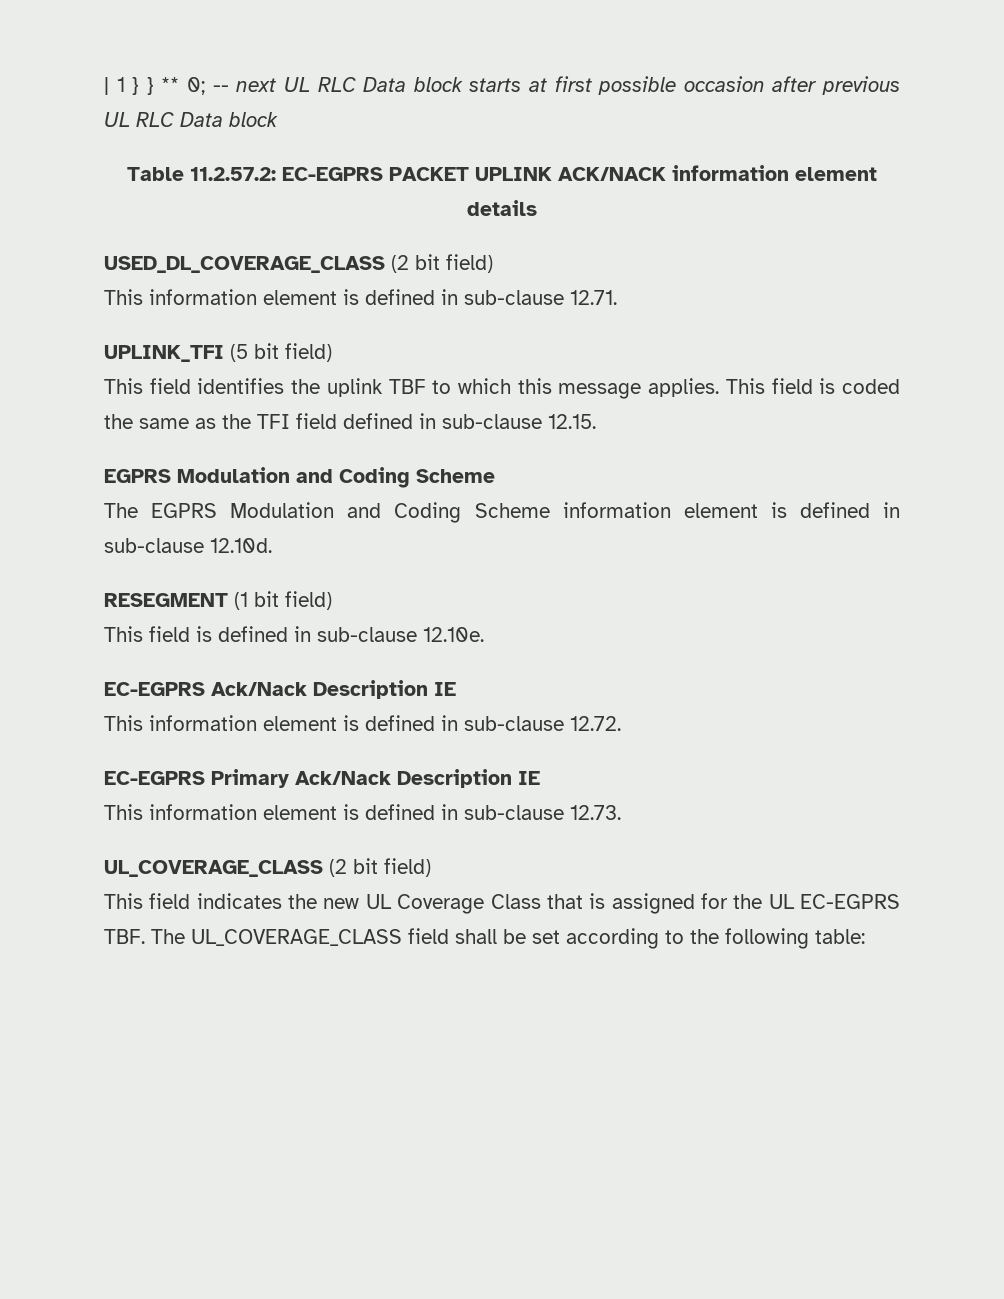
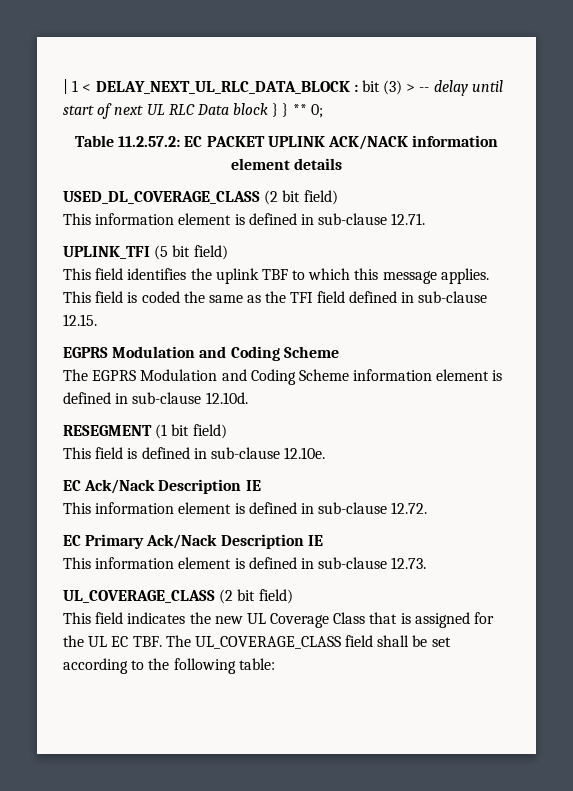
[132,77,229,95] } } ** 0; -- -> [82,80,503,96] [63,103,113,119] < DELAY_NEXT_UL_RLC_DATA_BLOCK : bit (3) > -- delay until start of
[469,76,900,95] [104,112,278,127] starts at first possible occasion after previous UL RLC Data block -> [272,103,323,118] } } ** 0;
[282,167,383,181] EC-EGPRS -> [184,136,203,147] EC
[104,682,205,696] EC-EGPRS -> [63,480,81,491] EC
[104,771,205,785] EC-EGPRS -> [63,535,81,546] EC
[800,894,900,909] EC-EGPRS -> [111,636,129,647] EC

